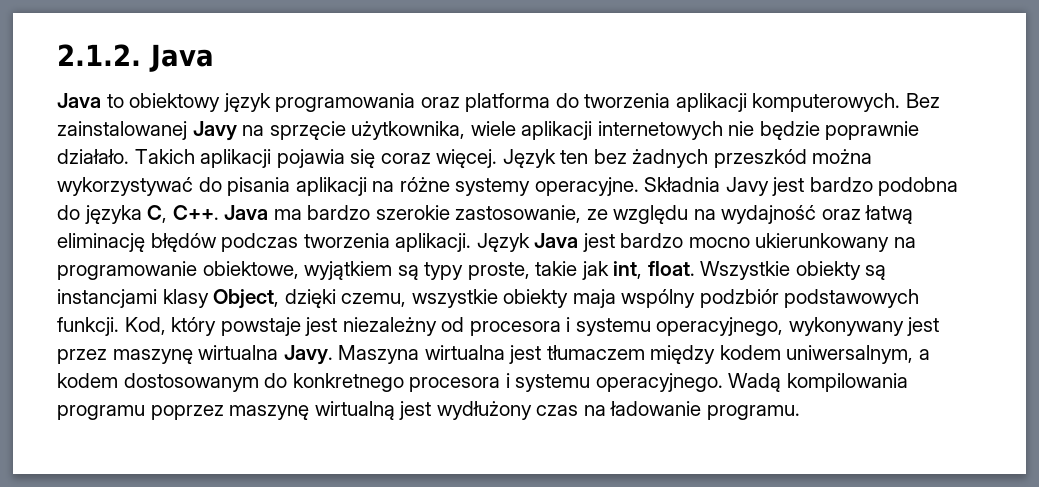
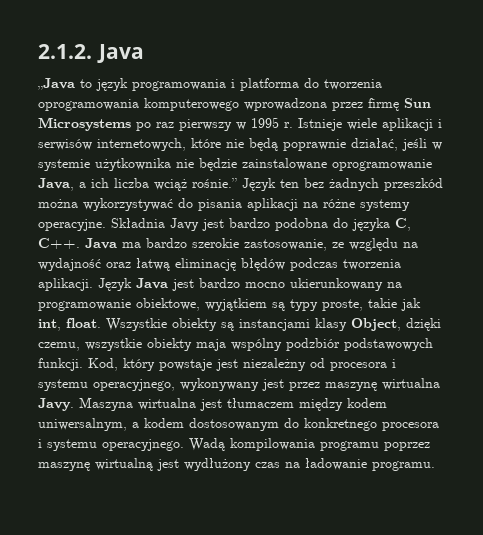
[57,93,221,112] Java to obiektowy -> [38,78,92,90] „Java to
[420,97,460,108] oraz -> [231,79,235,88] i
[675,93,940,112] [57,121,920,141] [57,149,498,168] aplikacji komputerowych. Bez zainstalowanej Javy na sprzęcie użytkownika, wiele aplikacji internetowych nie będzie poprawnie działało. Takich aplikacji pojawia się coraz więcej. -> [38,98,431,111] [38,117,442,131] [38,138,442,151] [38,158,432,171] [38,178,237,191] oprogramowania komputerowego wprowadzona przez firmę Sun Microsystems po raz pierwszy w 1995 r. Istnieje wiele aplikacji i serwisów internetowych, które nie będą poprawnie działać, jeśli w systemie użytkownika nie będzie zainstalowane oprogramowanie Java, a ich liczba wciąż rośnie.”

